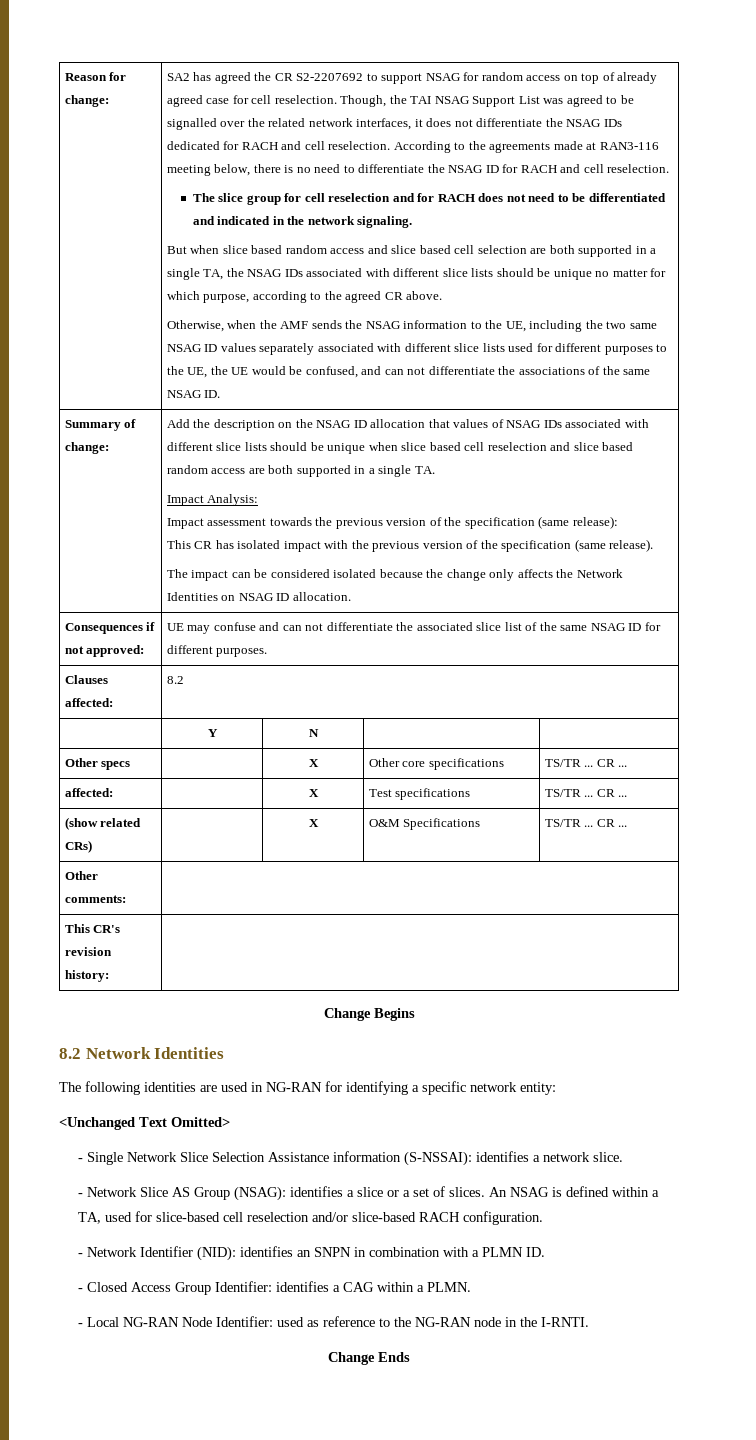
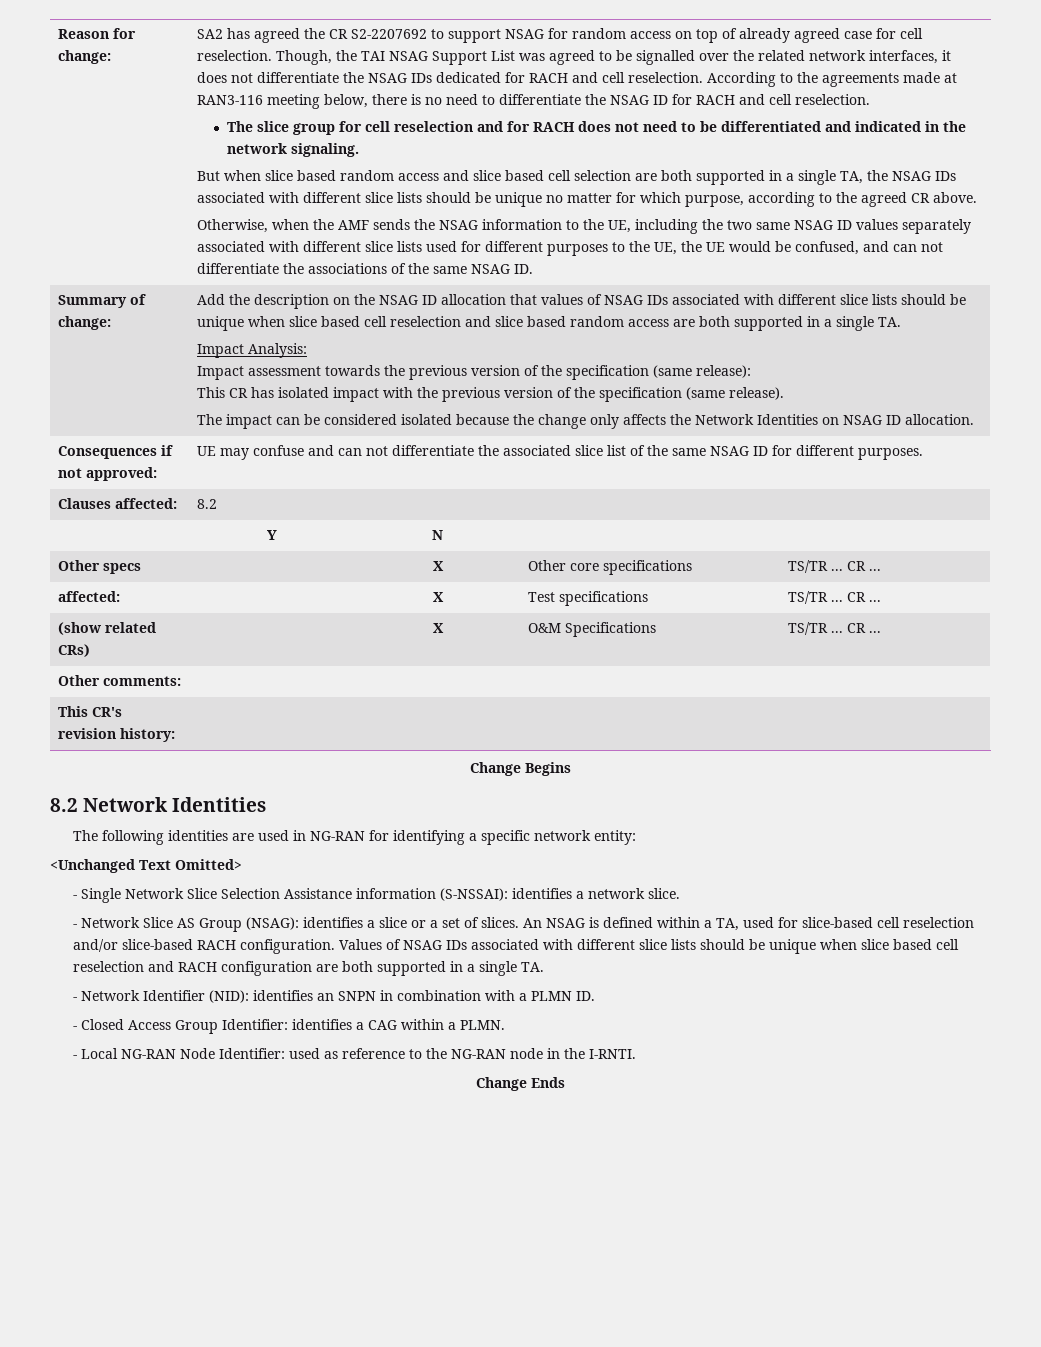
(544, 1218) none -> [339,939,960,954] [73,961,545,976] Values of NSAG IDs associated with different slice lists should be unique when slice based cell reselection and RACH configuration are both supported in a single TA.

